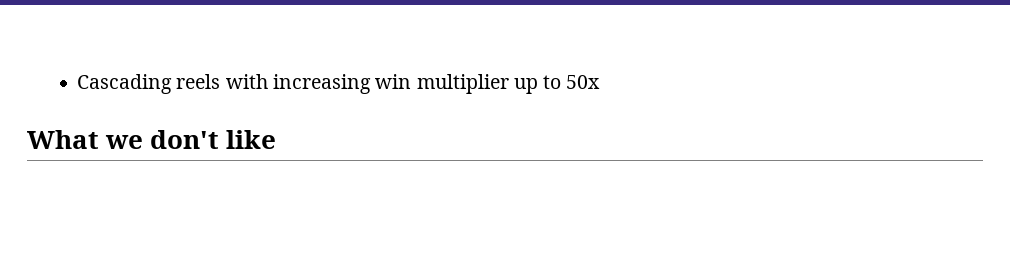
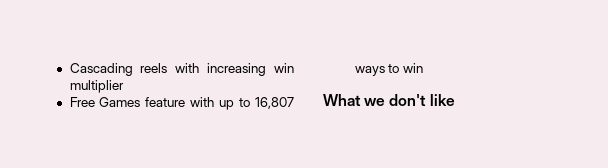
[513,75,601,94] up to 50x -> [69,97,295,110] [354,63,423,76] // Free Games feature with up to 16,807 ways to win

